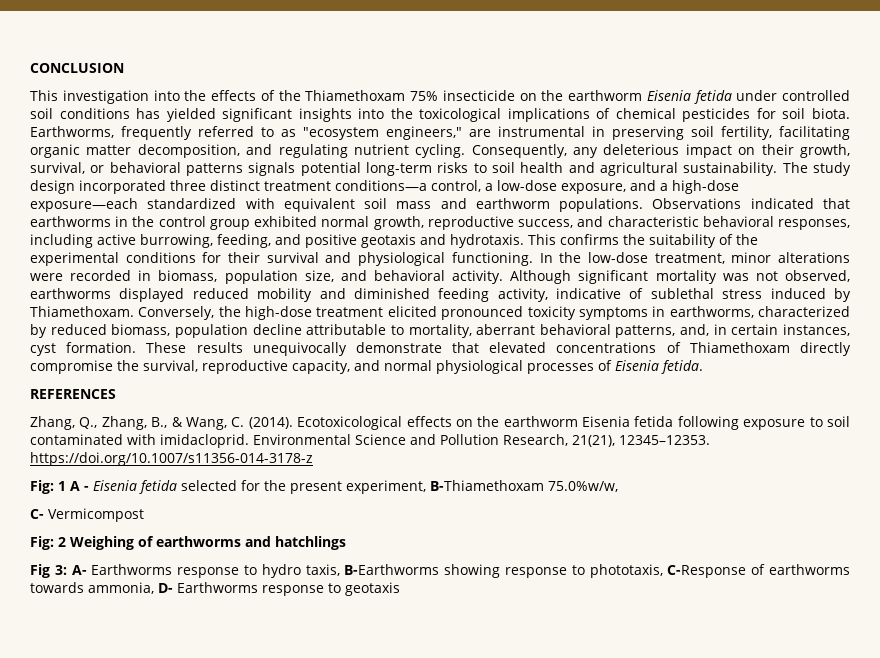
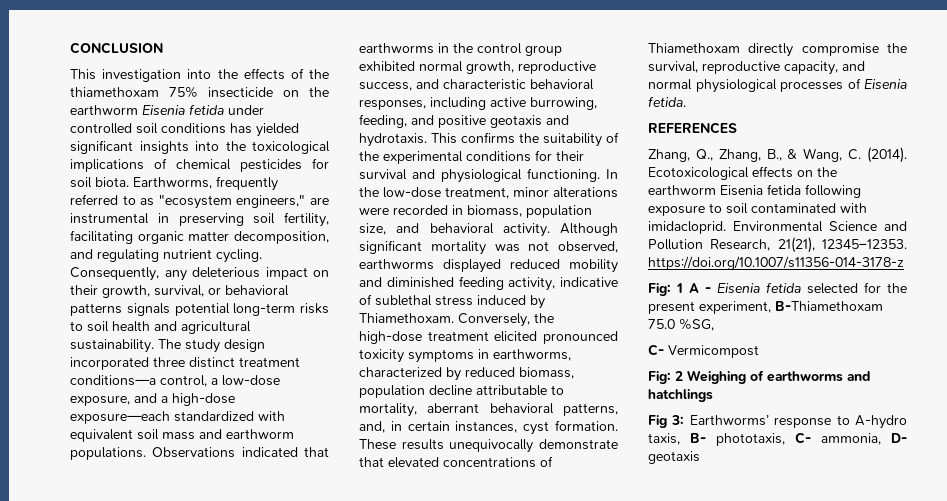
[305,90,406,101] Thiamethoxam -> [70,87,159,97] thiamethoxam
[548,481,618,492] 75.0%w/w, -> [648,318,714,331] 75.0 %SG,
[71,564,850,578] [30,582,341,596] A- Earthworms response to hydro taxis, B-Earthworms showing response to phototaxis, C-Response of earthworms towards ammonia, D- Earthworms response to -> [689,415,907,429] [648,432,907,446] Earthworms’ response to A-hydro taxis, B- phototaxis, C- ammonia, D-

